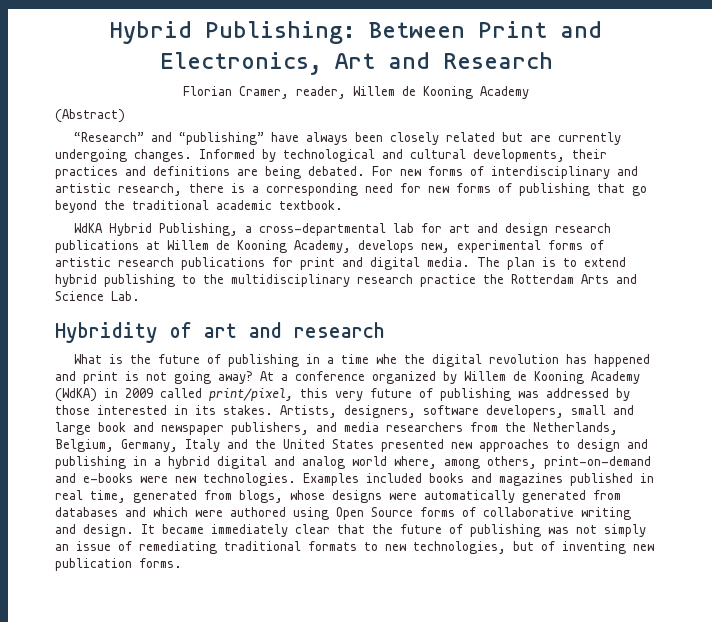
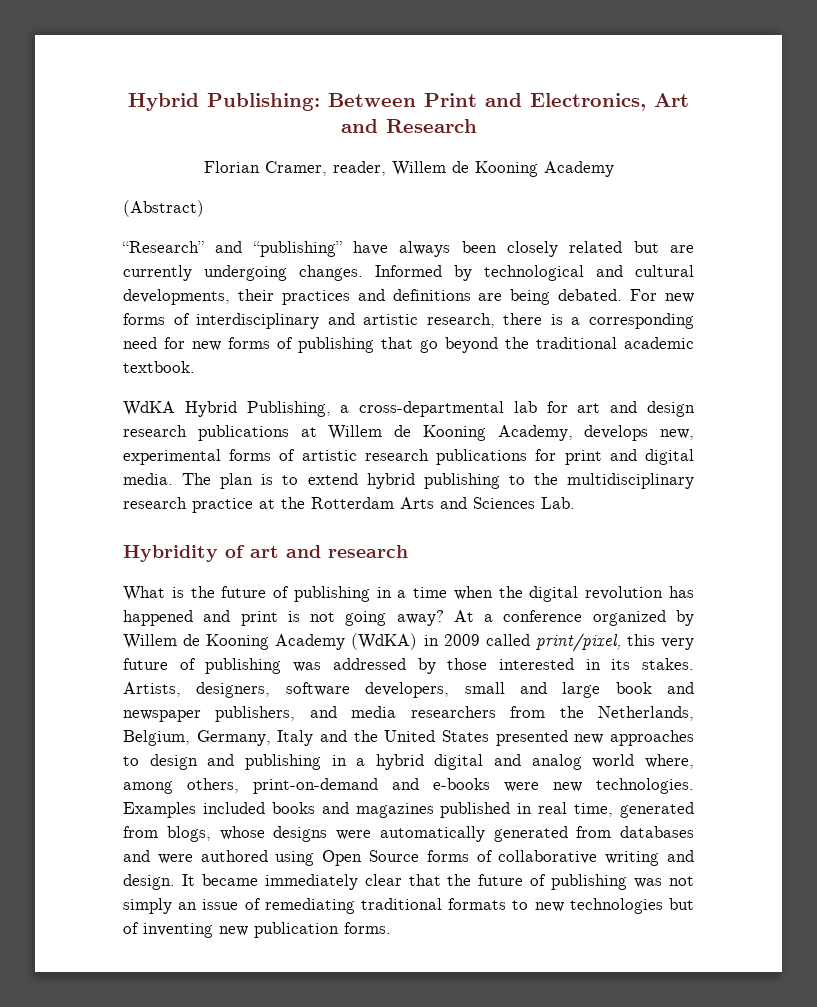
(476, 280) none -> [259,499,275,509] at
[55,291,104,301] Science -> [473,497,535,509] Sciences
[375,354,397,364] whe -> [453,586,493,600] when
[153,507,188,517] which -> (150, 856) none
[413,541,506,554] technologies, -> [569,898,663,914] technologies

